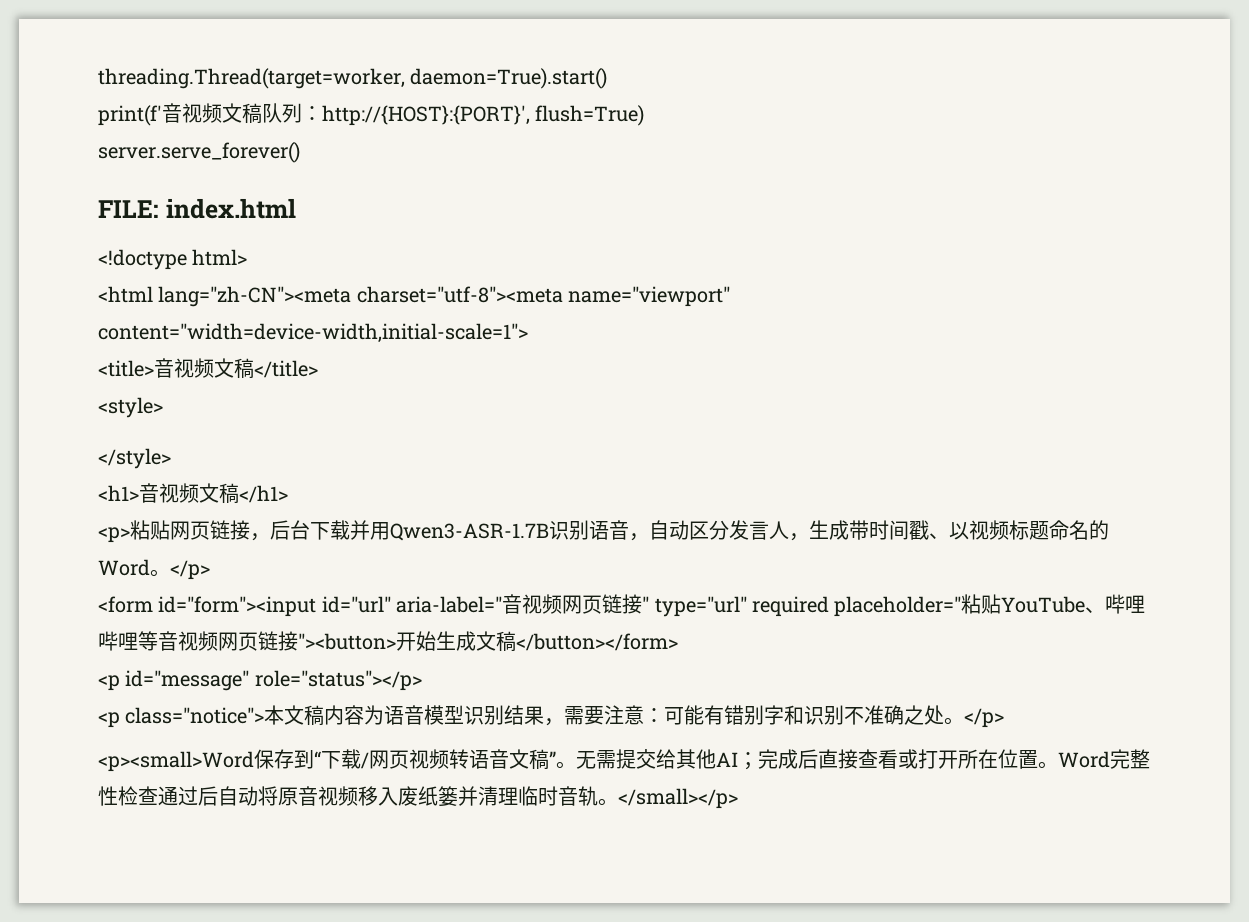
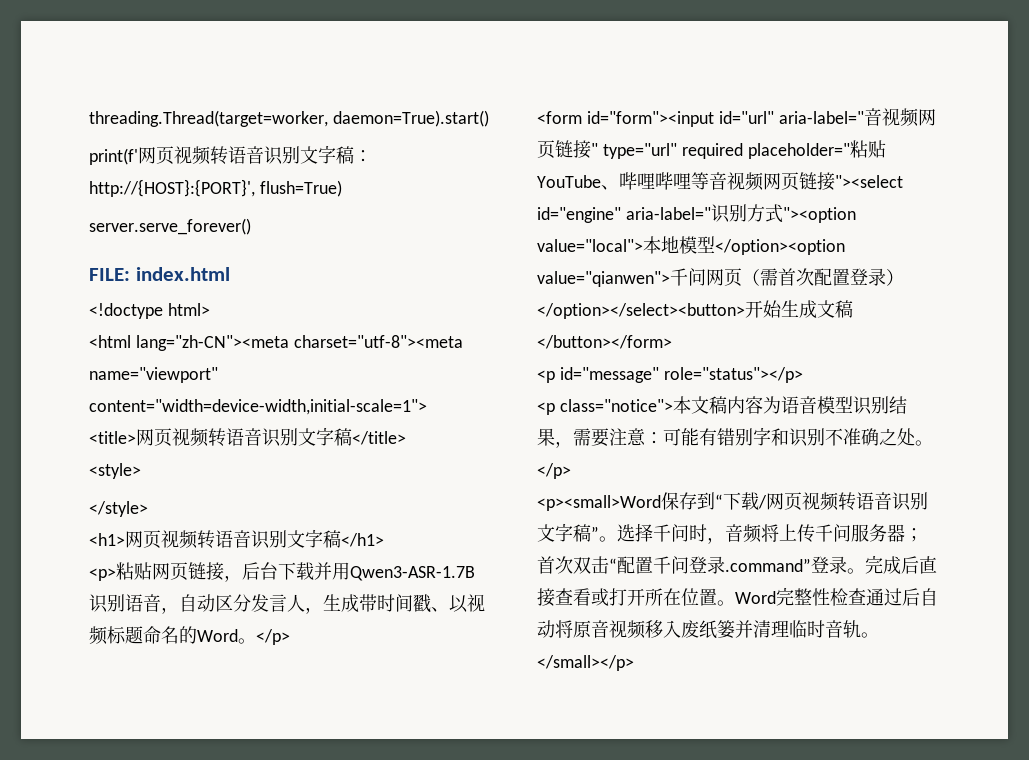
[162,103,302,124] 音视频文稿队列 -> [138,145,354,165] 网页视频转语音识别文字稿
[154,358,234,378] 音视频文 -> [136,427,334,447] 网页视频转语音识别文字
[139,483,219,503] 音视频文 -> [125,529,323,549] 网页视频转语音识别文字
[298,633,396,650] "><button> -> [835,175,903,188] [537,204,856,223] [537,236,845,255] [537,268,904,287] [537,303,745,319] "><select id="engine" aria-label="识别方式"><option value="local">本地模型</option><option value="qianwen">千问网页（需首次配置登录）</option></select><button>
[509,749,758,770] 文稿”。无需提交给其他AI； -> [892,492,928,511] [537,523,923,544] [537,556,865,574] 识别文字稿”。选择千问时，音频将上传千问服务器；首次双击“配置千问登录.command”登录。

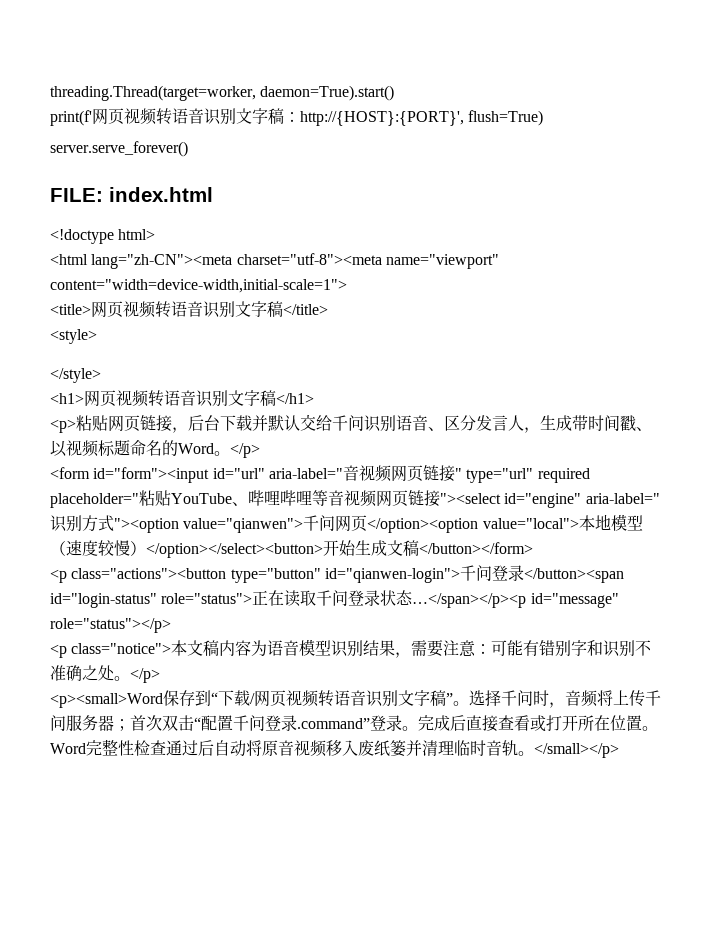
[332,562,475,581] 用Qwen3-ASR-1.7B -> [268,414,364,431] 默认交给千问
[161,594,215,614] ，自动 -> [428,427,444,431] 、
[537,236,845,255] [537,268,886,287] value="local">本地模型</option><option value="qianwen">千问网页（需首次配置登录 -> [183,514,643,533] [50,540,130,556] value="qianwen">千问网页</option><option value="local">本地模型（速度较慢
(555, 376) none -> [71,565,624,583] [50,590,527,608] class="actions"><button type="button" id="qianwen-login">千问登录</button><span id="login-status" role="status">正在读取千问登录状态…</span></p><p

